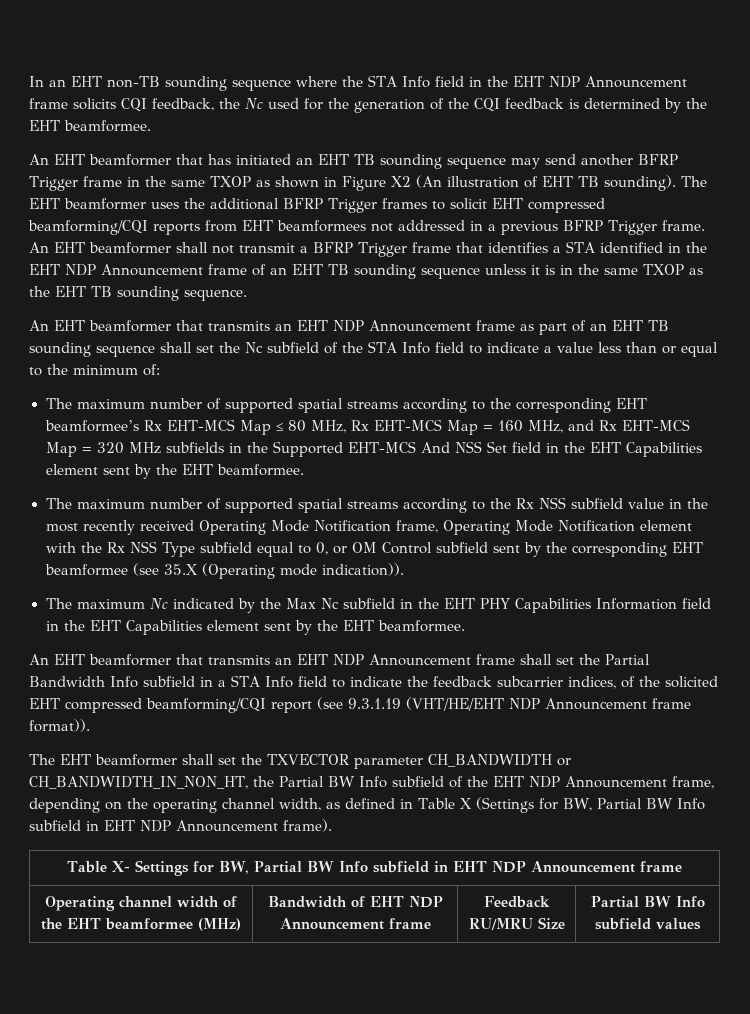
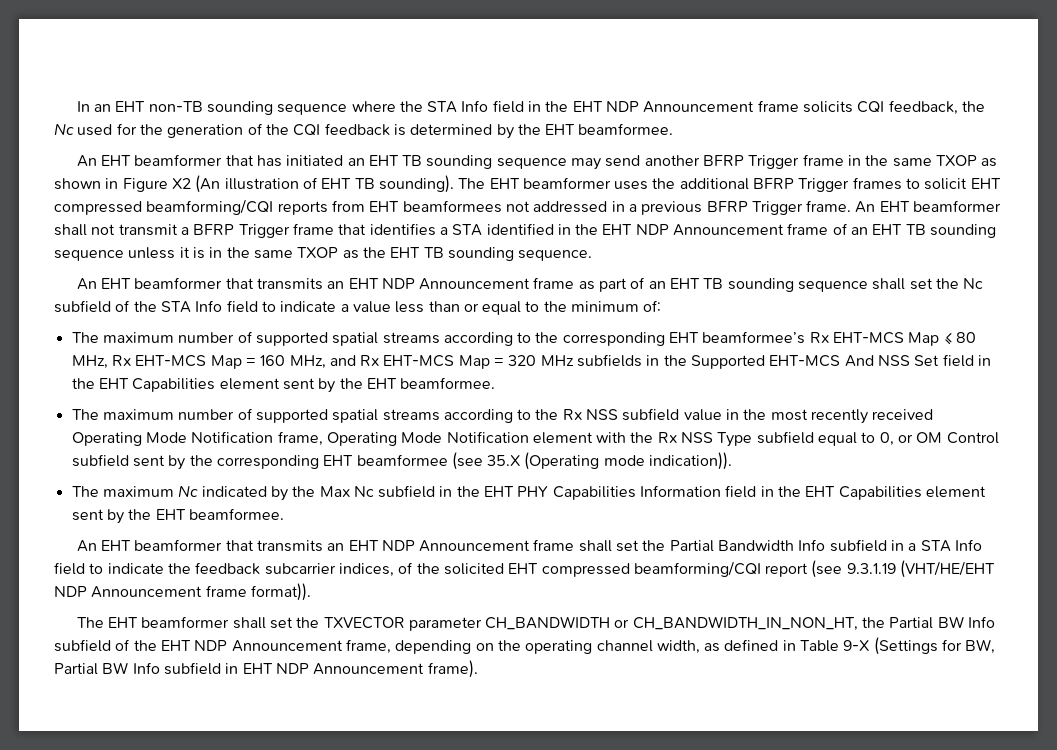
[459,798,472,809] X -> [843,640,871,651] 9-X
[66,860,683,876] [44,896,237,911] [40,918,241,931] [267,896,443,908] [279,918,431,930] [484,896,550,908] [468,917,565,930] [590,896,705,908] [595,918,701,930] // Table X- Settings for BW, Partial BW Info subfield in EHT NDP Announcement frame // Operating channel width of the EHT beamformee (MHz) | Bandwidth of EHT NDP Announcement frame | Feedback RU/MRU Size | Partial BW Info subfield values -> (478, 669) none

